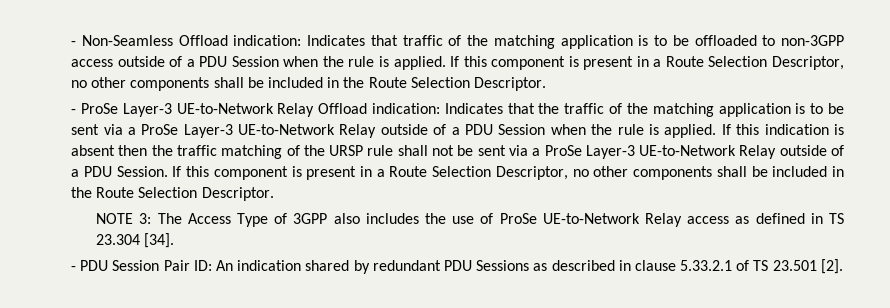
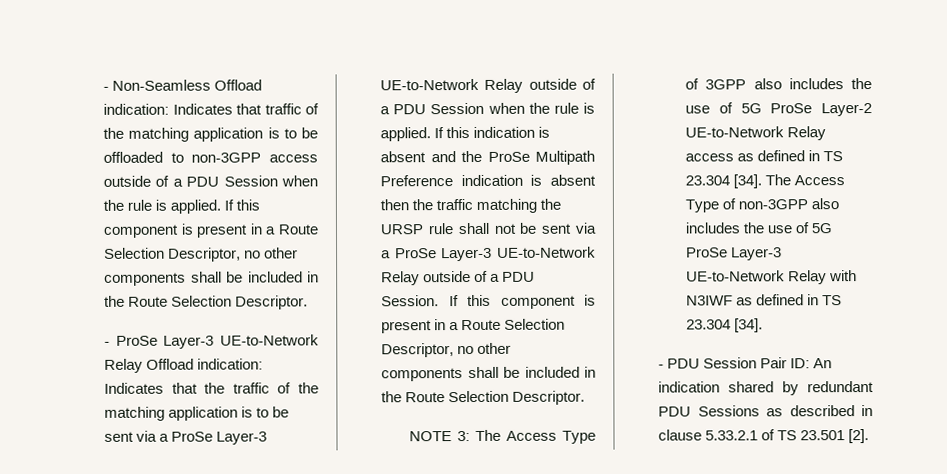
(116, 150) none -> [430,150,595,165] [380,174,596,187] and the ProSe Multipath Preference indication is absent
[286,145,300,156] of -> (538, 205) none
[499,213,537,224] ProSe -> [740,103,872,117] 5G ProSe Layer-2
(175, 240) none -> [765,174,846,186] [685,198,840,213] [685,222,833,234] [686,247,783,261] [686,270,858,285] [686,294,843,306] [686,318,764,333] The Access Type of non-3GPP also includes the use of 5G ProSe Layer-3 UE-to-Network Relay with N3IWF as defined in TS 23.304 [34].

